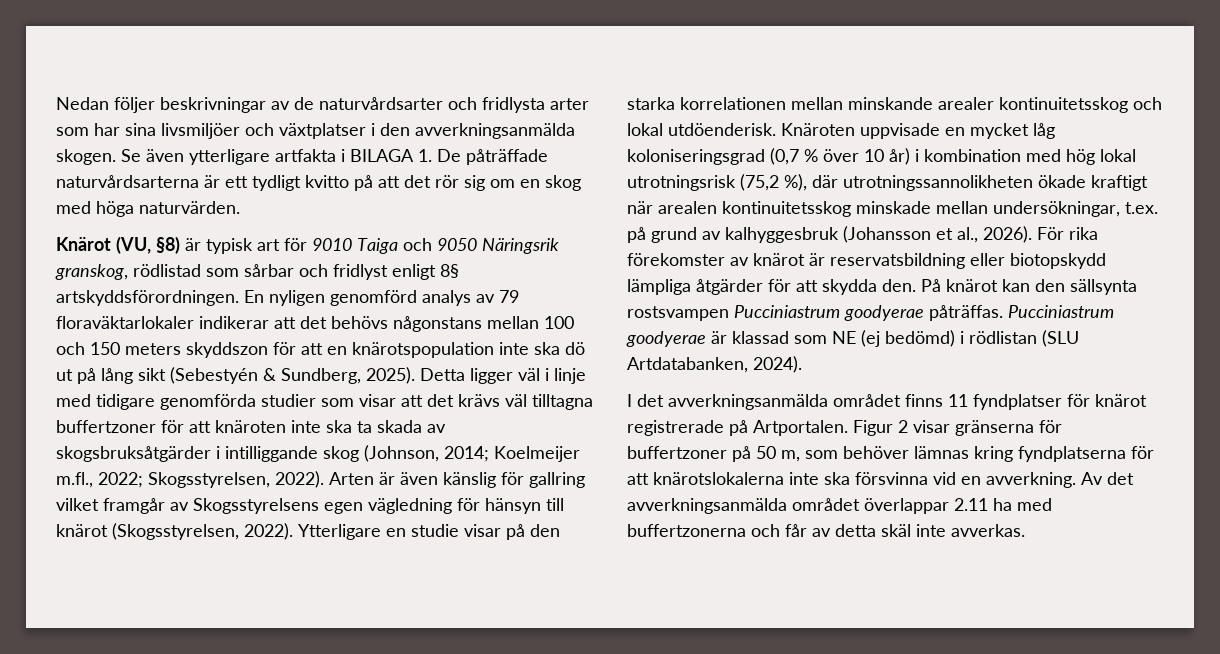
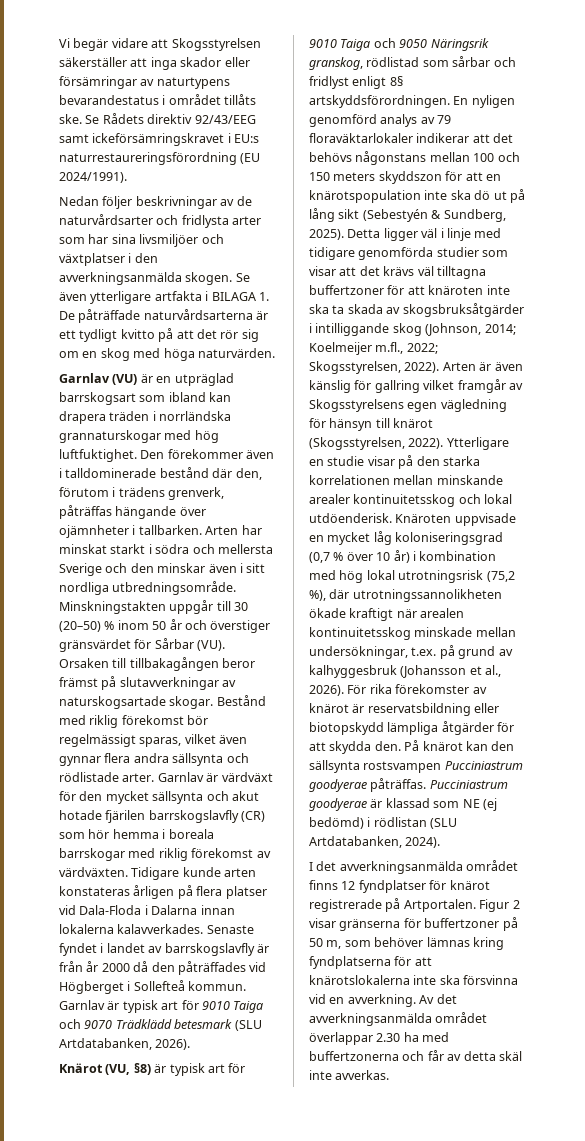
(56, 103) none -> [59,38,261,51] [59,57,250,70] [59,76,230,89] [59,94,257,105] [59,113,256,124] [59,133,260,146] [59,152,261,165] [59,172,127,183] Vi begär vidare att Skogsstyrelsen säkerställer att inga skador eller försämringar av naturtypens bevarandestatus i området tillåts ske. Se Rådets direktiv 92/43/EEG samt ickeförsämringskravet i EU:s naturrestaureringsförordning (EU 2024/1991). //
(240, 207) none -> [59,373,234,386] [59,392,232,405] [59,411,232,424] [59,430,219,443] [59,449,275,462] [59,467,262,480] [59,487,225,500] [59,505,206,519] [59,525,262,538] [59,544,273,554] [59,563,266,576] [59,581,237,595] [59,600,249,614] [59,619,271,633] [59,638,226,652] [59,657,256,671] [59,676,237,690] [59,695,266,709] [59,715,209,728] [59,734,248,747] [59,753,249,766] [59,772,273,782] [59,791,259,804] [59,810,266,823] [59,829,214,839] [59,848,271,861] [59,867,257,880] [59,885,267,899] [59,905,235,915] [59,924,254,934] [59,943,269,956] [59,961,267,975] [59,980,247,994] [59,1000,264,1013] [59,1019,262,1031] [59,1038,191,1050] // Garnlav (VU) är en utpräglad barrskogsart som ibland kan drapera träden i norrländska grannaturskogar med hög luftfuktighet. Den förekommer även i talldominerade bestånd där den, förutom i trädens grenverk, påträffas hängande över ojämnheter i tallbarken. Arten har minskat starkt i södra och mellersta Sverige och den minskar även i sitt nordliga utbredningsområde. Minskningstakten uppgår till 30 (20–50) % inom 50 år och överstiger gränsvärdet för Sårbar (VU). Orsaken till tillbakagången beror främst på slutavverkningar av naturskogsartade skogar. Bestånd med riklig förekomst bör regelmässigt sparas, vilket även gynnar flera andra sällsynta och rödlistade arter. Garnlav är värdväxt för den mycket sällsynta och akut hotade fjärilen barrskogslavfly (CR) som hör hemma i boreala barrskogar med riklig förekomst av värdväxten. Tidigare kunde arten konstateras årligen på flera platser vid Dala-Floda i Dalarna innan lokalerna kalavverkades. Senaste fyndet i landet av barrskogslavfly är från år 2000 då den påträffades vid Högberget i Sollefteå kommun. Garnlav är typisk art för 9010 Taiga och 9070 Trädklädd betesmark (SLU Artdatabanken, 2026).
[948,394,968,407] 11 -> [341,881,356,890] 12
[954,498,988,511] 2.11 -> [376,1033,401,1042] 2.30

